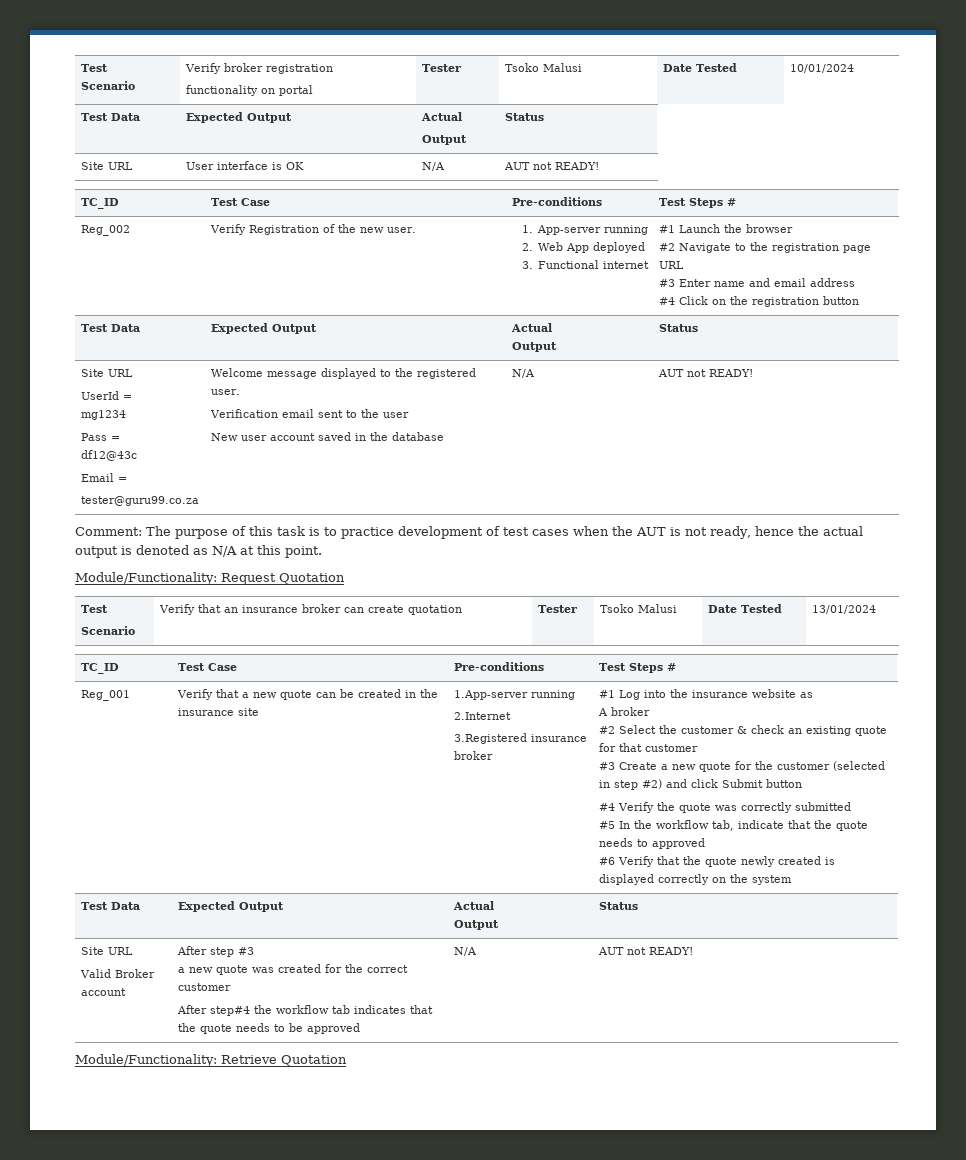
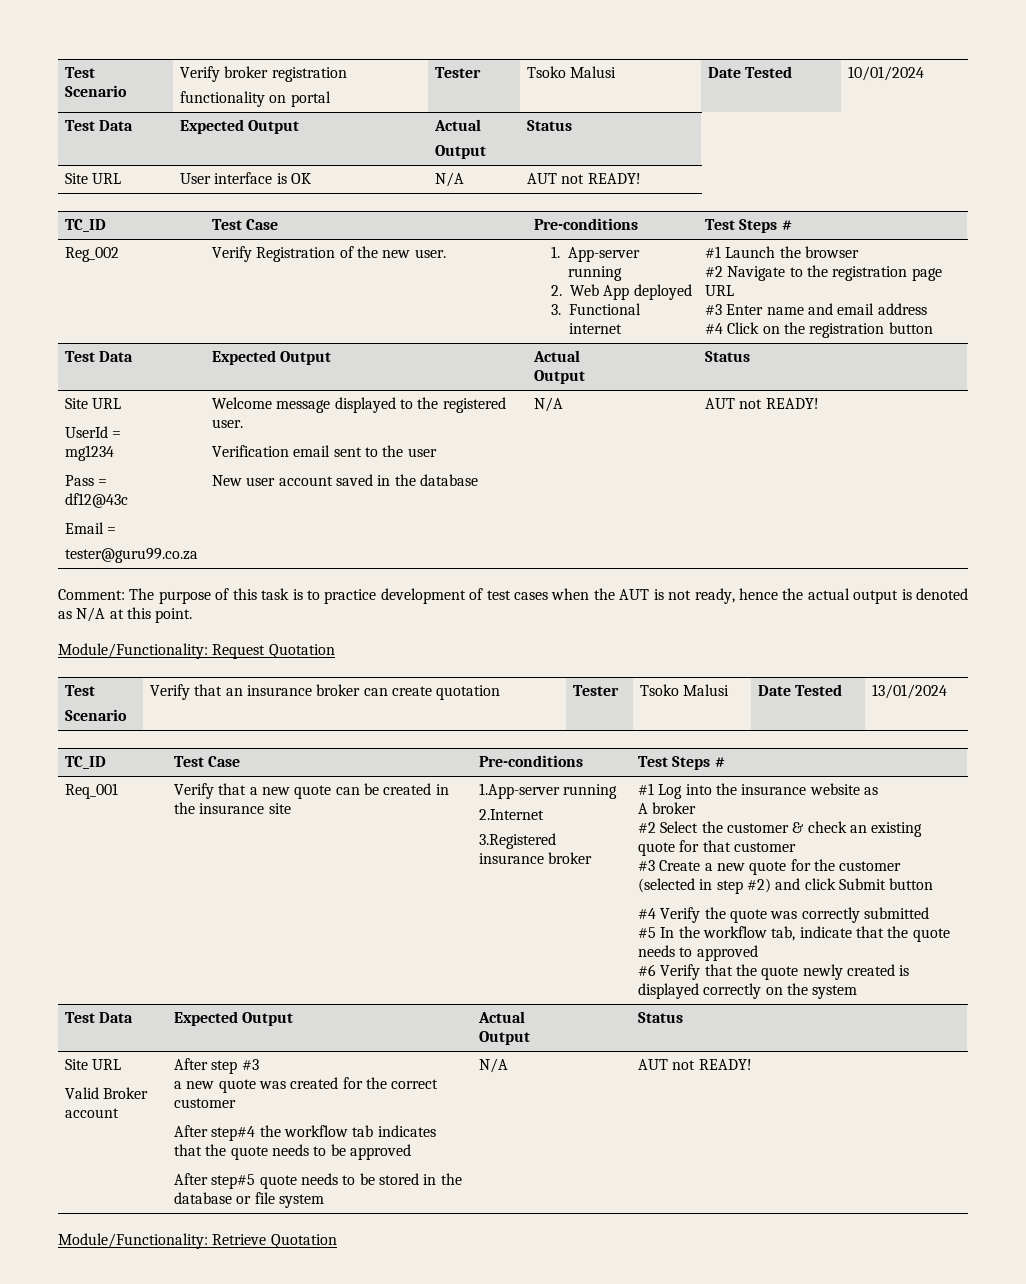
[80,690,130,701] Reg_001 -> [64,783,118,799] Req_001
(360, 1028) none -> [173,1173,462,1189] [173,1192,324,1208] // After step#5 quote needs to be stored in the database or file system

